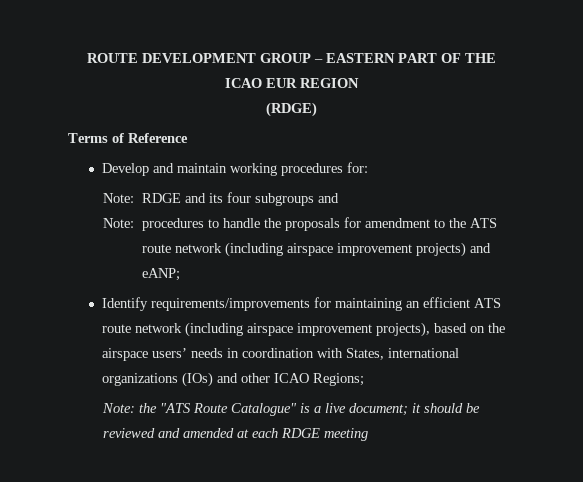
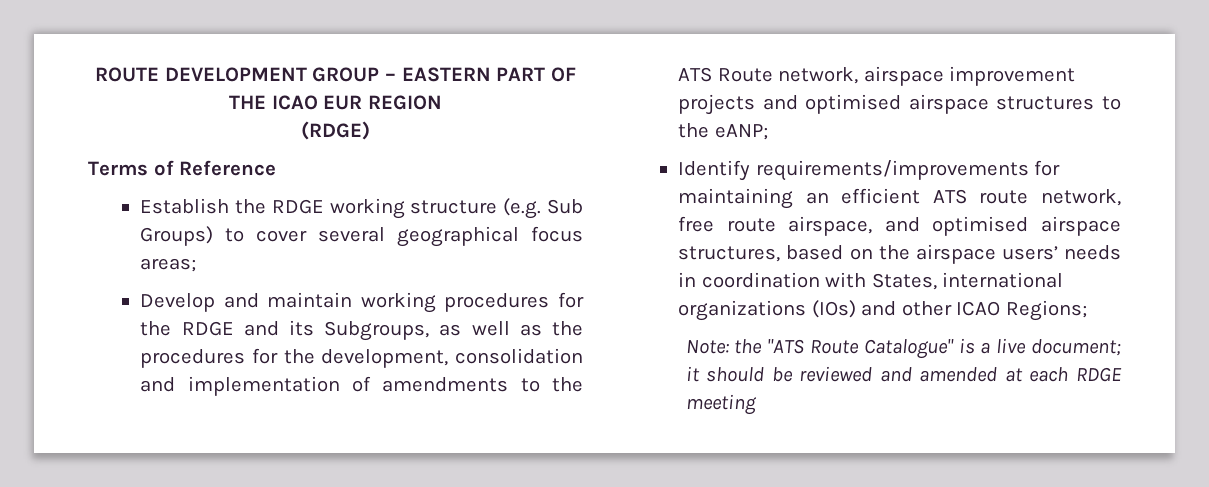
(188, 138) none -> [140,198,583,219] [140,226,583,247] [140,258,197,272] // Establish the RDGE working structure (e.g. Sub Groups) to cover several geographical focus areas;
[346,162,368,173] [103,193,135,203] for: // Note: -> [558,292,585,308] [140,321,172,336] for the
[226,192,339,206] [103,217,497,231] [141,242,491,257] four subgroups and // Note: procedures to handle the proposals for amendment to the ATS route network (including airspace improvement projects) and -> [324,321,584,341] [140,348,583,368] [140,376,583,396] [678,66,1076,86] [678,94,1121,115] [678,123,710,138] Subgroups, as well as the procedures for the development, consolidation and implementation of amendments to the ATS Route network, airspace improvement projects and optimised airspace structures to the
[134,322,430,337] network (including airspace improvement projects), -> [1041,189,1121,206] [678,216,1121,236] [678,246,781,262] network, free route airspace, and optimised airspace structures,

